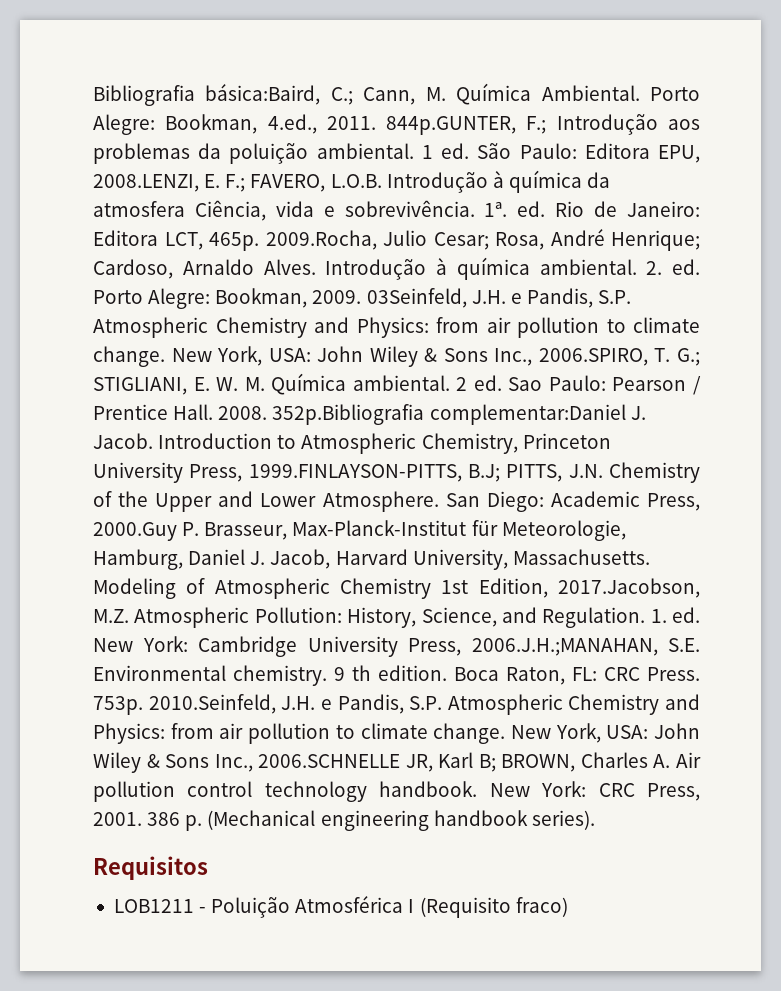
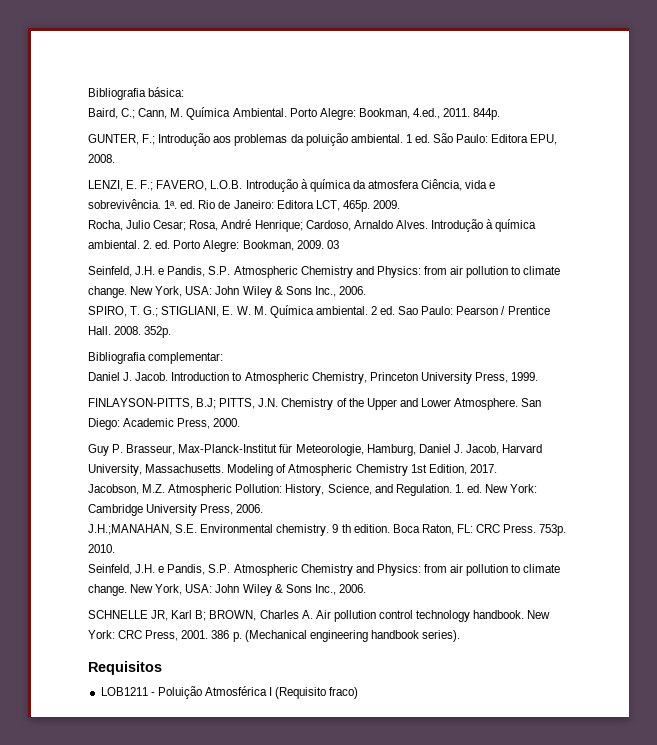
[93,84,321,106] Bibliografia básica:Baird, -> [88,87,185,100] [88,108,118,119] Bibliografia básica: // Baird,
[386,116,517,135] 844p.GUNTER, -> [473,108,501,120] [88,134,139,145] 844p. // GUNTER,
[93,174,199,192] 2008.LENZI, -> [88,154,115,163] [88,180,123,191] 2008. // LENZI,
[265,230,377,250] 2009.Rocha, -> [372,200,400,209] [88,220,123,231] 2009. // Rocha,
[366,288,467,308] 03Seinfeld, -> [326,240,339,249] [88,266,132,277] 03 // Seinfeld,
[538,348,648,366] 2006.SPIRO, -> [338,286,366,295] [88,306,127,317] 2006. // SPIRO,
[272,404,626,425] 352p.Bibliografia complementar:Daniel -> [144,326,172,338] [88,352,224,364] [88,372,120,381] 352p. // Bibliografia complementar: // Daniel
[248,464,462,482] 1999.FINLAYSON-PITTS, -> [511,372,539,381] [88,398,193,409] 1999. // FINLAYSON-PITTS,
[93,522,177,541] 2000.Guy -> [213,418,241,427] [88,444,109,456] 2000. // Guy
[558,578,700,598] 2017.Jacobson, -> [469,464,497,473] [88,484,139,495] 2017. // Jacobson,
[471,638,658,656] 2006.J.H.;MANAHAN, -> [236,504,264,513] [88,524,172,535] 2006. // J.H.;MANAHAN,
[148,694,276,714] 2010.Seinfeld, -> [88,544,115,553] [88,564,132,575] 2010. // Seinfeld,
[258,754,401,768] 2006.SCHNELLE -> [338,584,366,593] [88,610,148,619] 2006. // SCHNELLE

